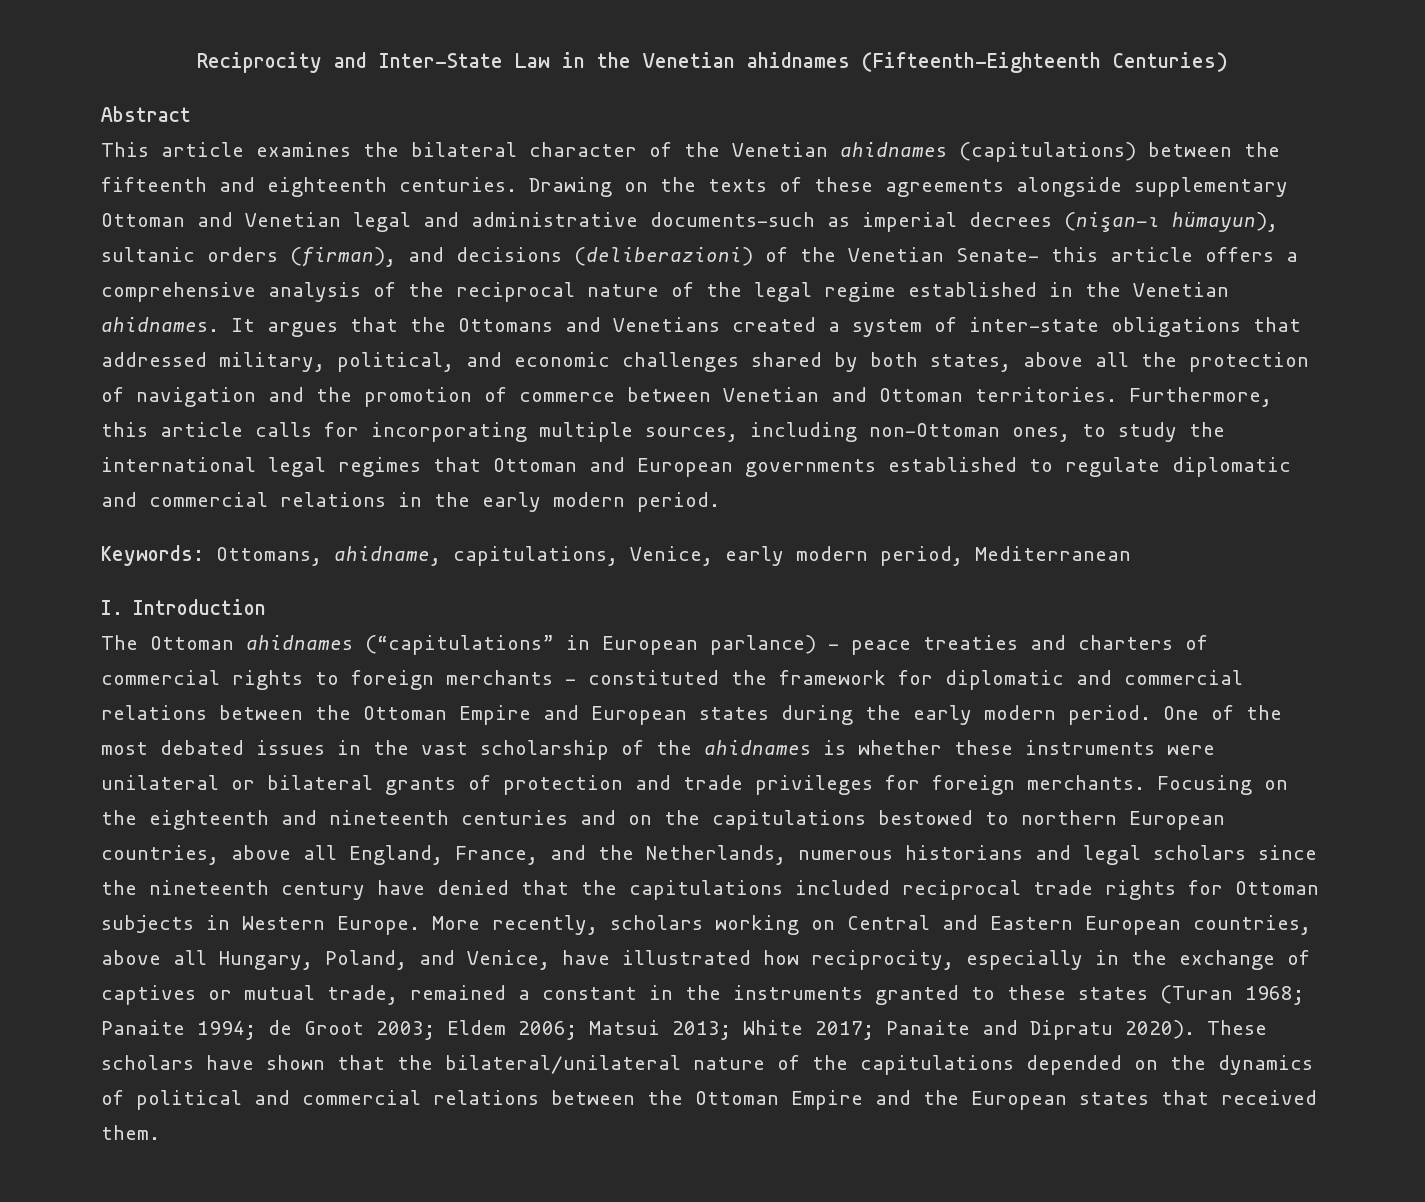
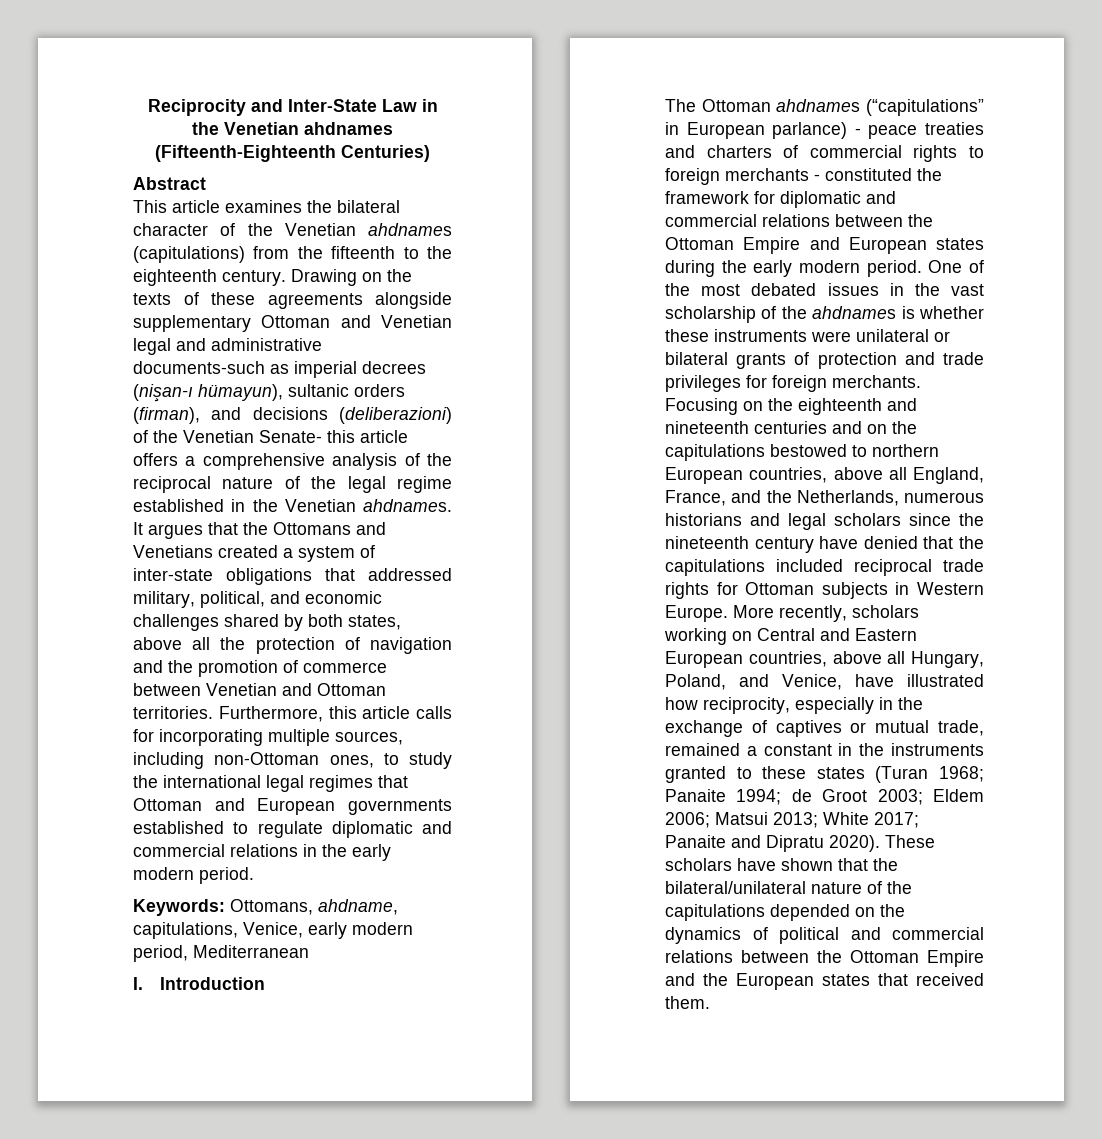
[747,52,850,68] ahidnames -> [304,122,393,135] ahdnames
[840,142,1280,162] [101,177,517,197] ahidnames (capitulations) between the fifteenth and eighteenth centuries. -> [368,223,452,236] [133,246,452,263] [133,269,286,286] ahdnames (capitulations) from the fifteenth to the eighteenth century.
[101,317,219,332] ahidnames. -> [363,499,452,512] ahdnames.
[334,546,441,566] ahidname, -> [318,899,398,915] ahdname,
[246,635,353,650] ahidnames -> [776,99,861,112] ahdnames
[704,740,811,755] ahidnames -> [812,306,897,319] ahdnames

